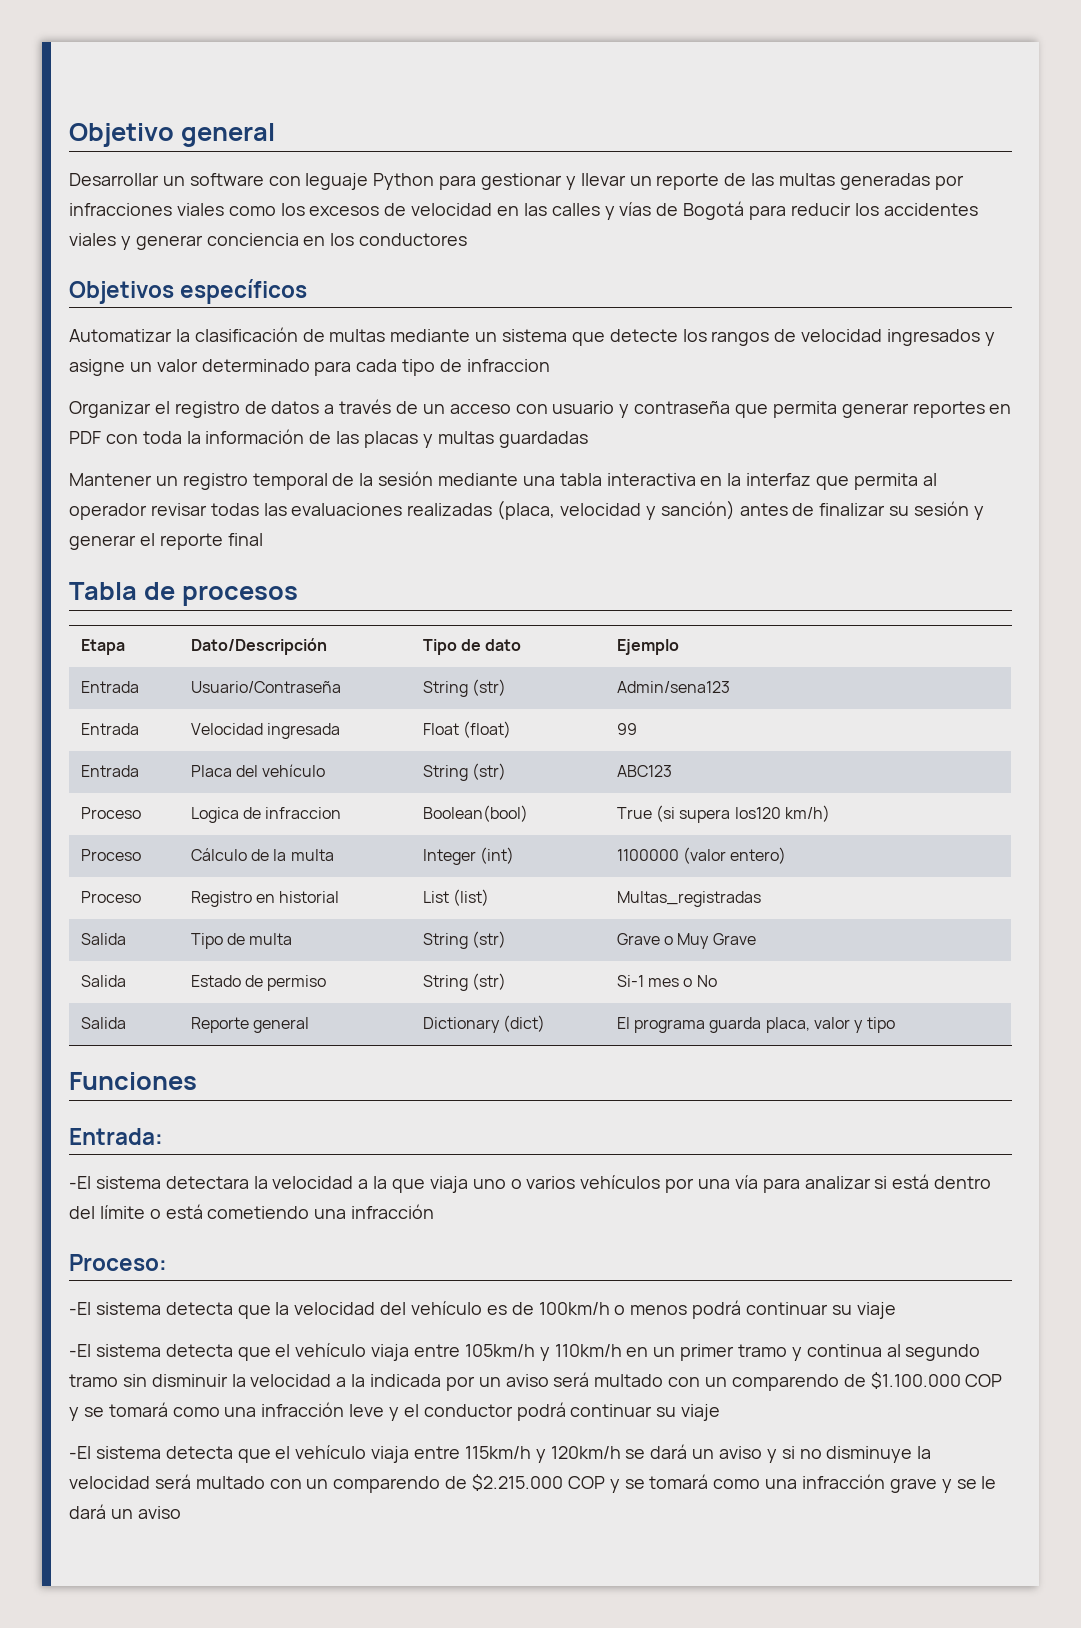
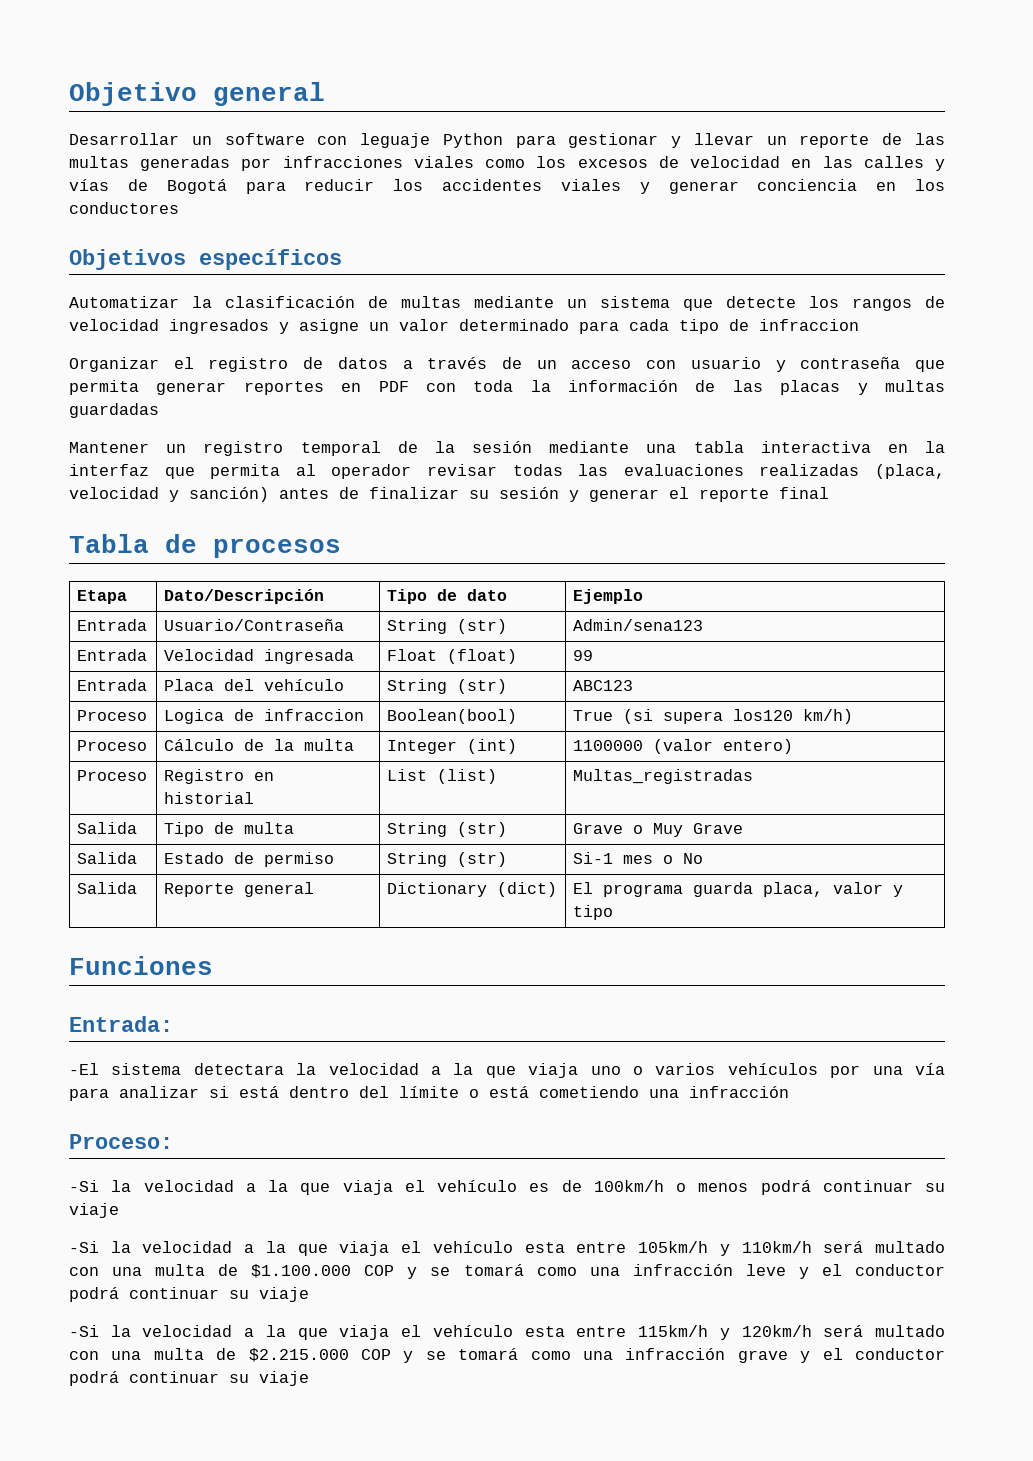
[69,1302,407,1319] -El sistema detecta que la velocidad del -> [69,1180,425,1195] -Si la velocidad a la que viaja el
[69,1343,410,1361] -El sistema detecta que el vehículo viaja -> [69,1241,565,1256] -Si la velocidad a la que viaja el vehículo esta
[626,1344,981,1361] [69,1372,839,1391] en un primer tramo y continua al segundo tramo sin disminuir la velocidad a la indicada por un aviso será multado con un comparendo -> [823,1241,946,1253] [69,1264,206,1276] será multado con una multa
[69,1445,410,1463] -El sistema detecta que el vehículo viaja -> [69,1325,565,1340] -Si la velocidad a la que viaja el vehículo esta
[625,1444,932,1463] [69,1474,441,1493] se dará un aviso y si no disminuye la velocidad será multado con un comparendo -> [823,1325,946,1337] [69,1348,204,1360] será multado con una multa
[956,1476,997,1489] [69,1504,181,1519] se le dará un aviso -> [822,1348,945,1360] [69,1371,309,1386] el conductor podrá continuar su viaje

